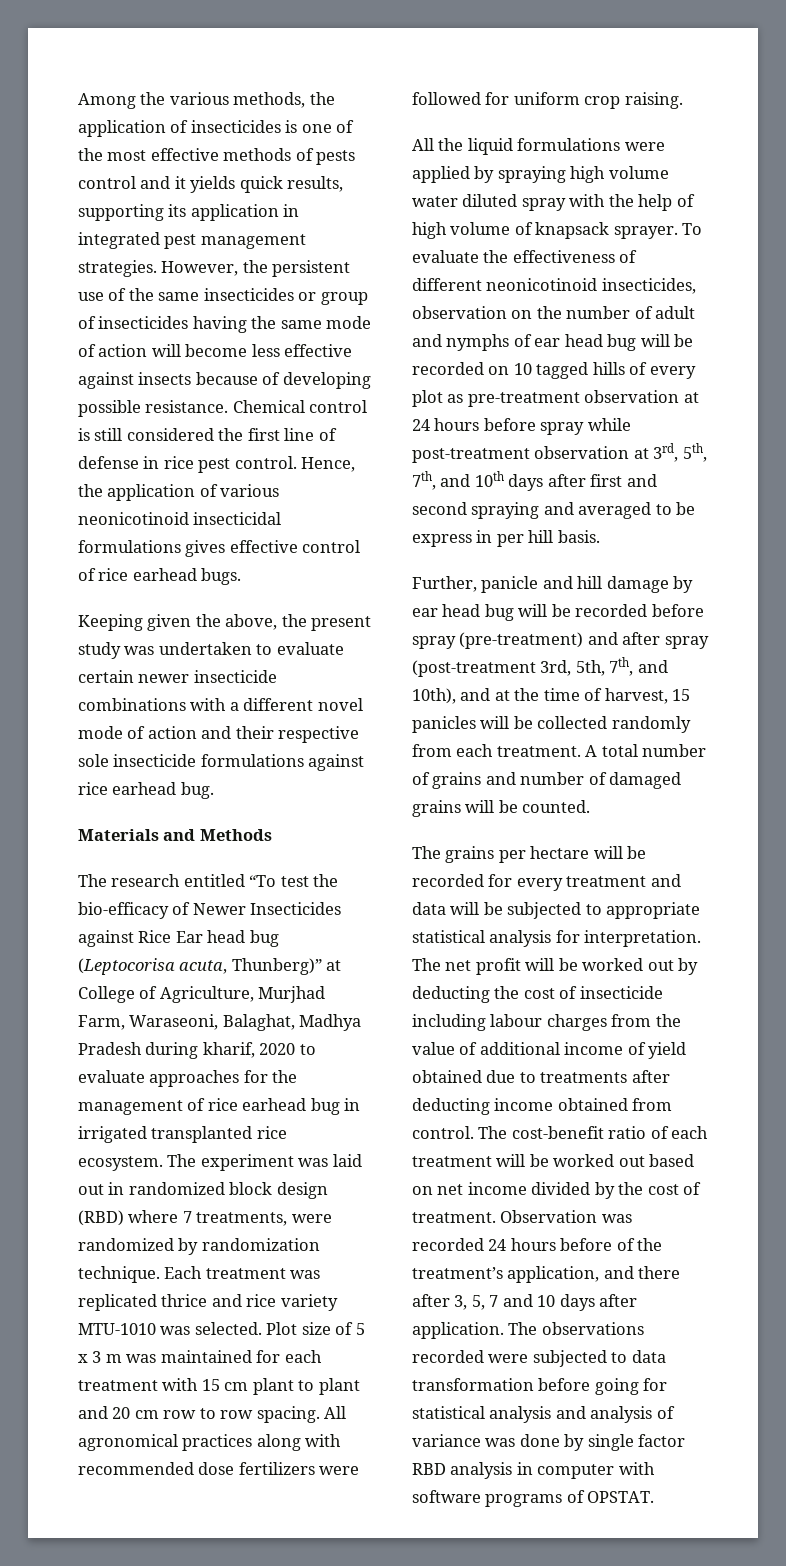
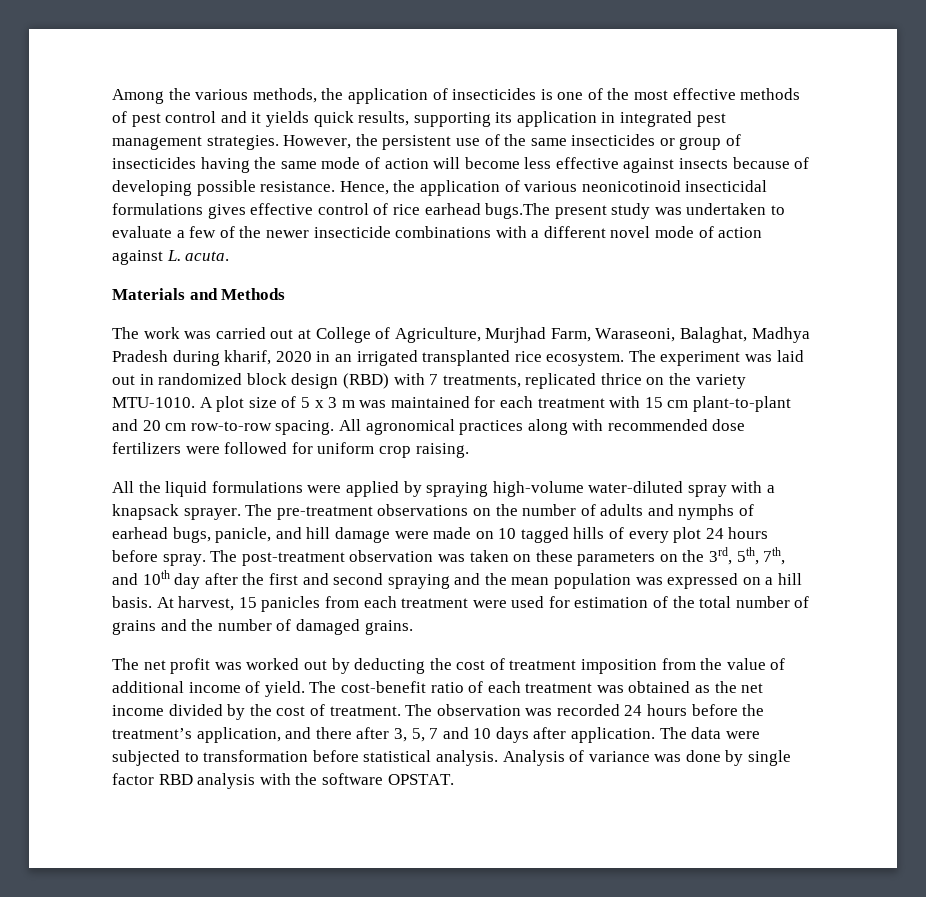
[316,150,356,165] pests -> [131,113,161,127] pest
[232,400,368,413] [78,428,337,441] [78,456,297,473] Chemical control is still considered the first line of defense in rice pest control. -> (336, 186) none
[201,568,242,585] [78,614,307,631] bugs. // Keeping given the above, the -> [485,203,551,219] bugs.The
[78,670,134,683] certain -> [176,226,262,238] a few of the
[201,726,360,743] [78,754,365,771] [78,782,214,799] [78,829,272,841] [78,874,339,887] [78,902,342,919] [78,930,279,947] [78,958,322,975] and their respective sole insecticide formulations against rice earhead bug. // Materials and Methods // The research entitled “To test the bio-efficacy of Newer Insecticides against Rice Ear head bug (Leptocorisa acuta, Thunberg)” -> [112,250,230,265] [112,288,286,300] [112,327,294,339] against L. acuta. // Materials and Methods // The work was carried out
[299,1044,316,1055] [78,1070,298,1087] [78,1098,361,1115] to evaluate approaches for the management of rice earhead bug in -> [316,351,352,362] in an
[128,1210,179,1223] where -> [393,373,425,385] with
[291,1214,332,1223] [78,1238,320,1255] [78,1266,321,1283] [78,1294,338,1311] [78,1322,298,1335] were randomized by randomization technique. Each treatment was replicated thrice and rice variety MTU-1010 was selected. Plot -> [525,373,746,389] [112,396,245,412] replicated thrice on the variety MTU-1010. A plot
[252,1378,360,1395] [78,1406,254,1419] plant to plant and 20 cm row to row -> [693,396,792,412] [112,419,272,431] plant-to-plant and 20 cm row-to-row
[570,166,669,183] [412,194,695,211] [412,222,703,239] [412,250,638,263] [412,278,696,294] [412,306,507,319] high volume water diluted spray with the help of high volume of knapsack sprayer. To evaluate the effectiveness of different neonicotinoid insecticides, observation -> [492,481,776,497] [112,504,469,520] high-volume water-diluted spray with a knapsack sprayer. The pre-treatment observations
[655,306,696,319] adult -> [600,504,644,516] adults
[534,334,694,351] [412,362,484,375] ear head bug will be recorded -> [112,527,472,543] earhead bugs, panicle, and hill damage were made
[447,390,699,407] [412,418,631,435] [412,446,649,463] as pre-treatment observation at 24 hours before spray while post-treatment observation at -> [705,527,769,539] [112,550,705,566] 24 hours before spray. The post-treatment observation was taken on these parameters on the
[508,474,586,491] days after -> [174,573,265,589] day after the
[578,502,696,519] [412,530,600,547] [412,576,694,593] [412,604,704,621] [412,632,709,649] [412,657,668,677] [412,688,691,704] [412,716,691,733] [412,744,598,757] averaged to be express in per hill basis. // Further, panicle and hill damage by ear head bug will be recorded before spray (pre-treatment) and after spray (post-treatment 3rd, 5th, 7th, and 10th), and at the time of harvest, 15 panicles will be collected randomly from each treatment. A -> [484,573,803,589] [112,596,695,612] the mean population was expressed on a hill basis. At harvest, 15 panicles from each treatment were used for estimation of the
(516, 778) none -> [191,619,214,631] the
[412,800,591,817] [412,846,647,863] [412,874,681,891] [412,902,701,919] [412,930,702,947] [412,958,578,975] grains will be counted. // The grains per hectare will be recorded for every treatment and data will be subjected to appropriate statistical analysis for interpretation. The net profit will be -> [364,620,413,635] [112,658,242,674] grains. // The net profit was
[579,986,663,999] [412,1014,607,1031] insecticide including labour charges -> [509,659,658,674] treatment imposition
[648,1042,687,1059] [412,1070,670,1083] [412,1098,673,1115] [412,1126,474,1139] yield obtained due to treatments after deducting income obtained from control. -> [264,681,305,697] yield.
[496,1154,695,1167] [412,1186,433,1195] will be worked out based on -> [596,681,737,693] was obtained as the
[500,1210,598,1223] Observation -> [405,704,521,716] The observation
[616,1238,635,1251] of -> (738, 710) none
[541,1322,644,1335] [412,1350,484,1363] observations recorded -> [691,727,722,739] data
[631,1350,666,1363] data -> (199, 757) none
[594,1378,668,1395] [412,1406,653,1423] going for statistical analysis and analysis -> [363,750,565,766] statistical analysis. Analysis
[516,1462,655,1479] [412,1490,585,1507] in computer with software programs of -> [259,773,383,785] with the software

